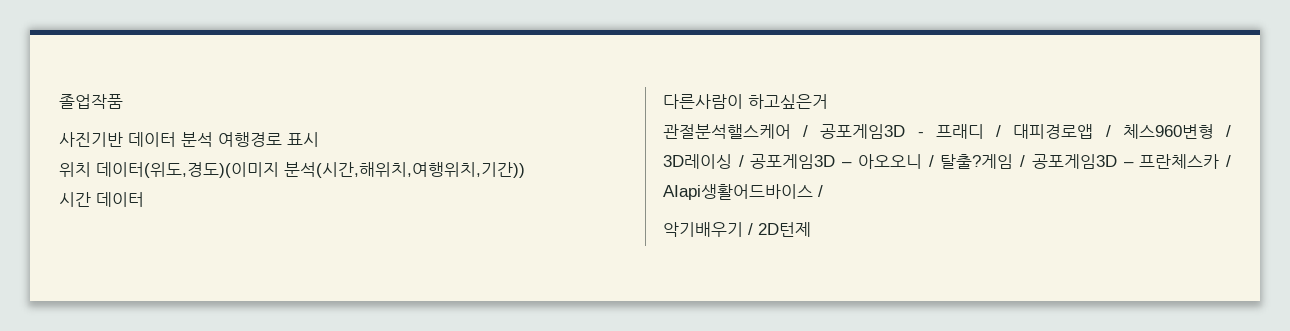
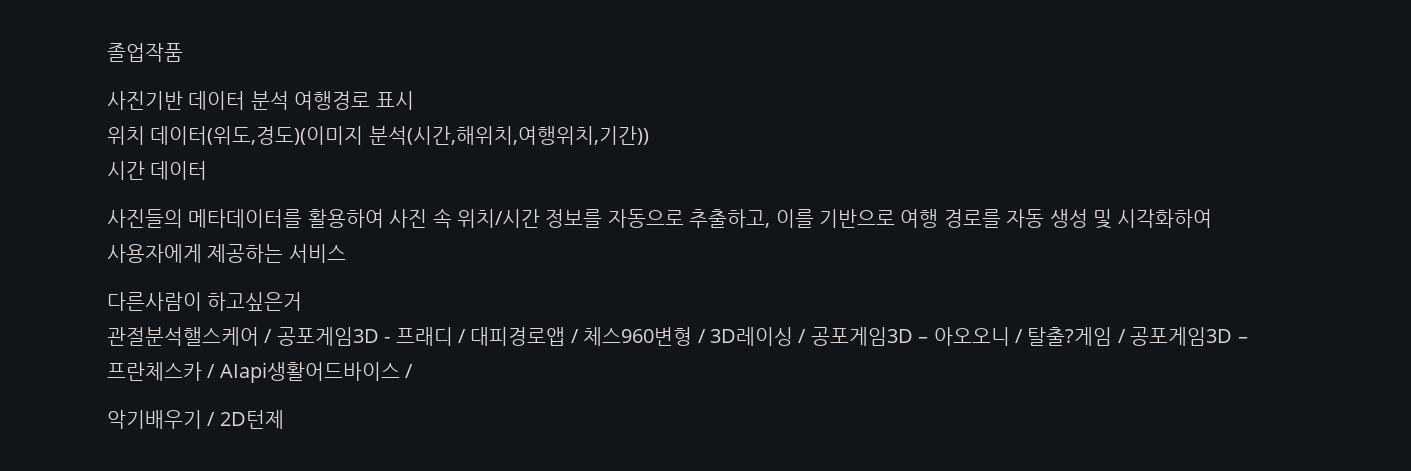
(144, 199) none -> [107,208,1213,229] [107,244,346,263] // 사진들의 메타데이터를 활용하여 사진 속 위치/시간 정보를 자동으로 추출하고, 이를 기반으로 여행 경로를 자동 생성 및 시각화하여 사용자에게 제공하는 서비스

